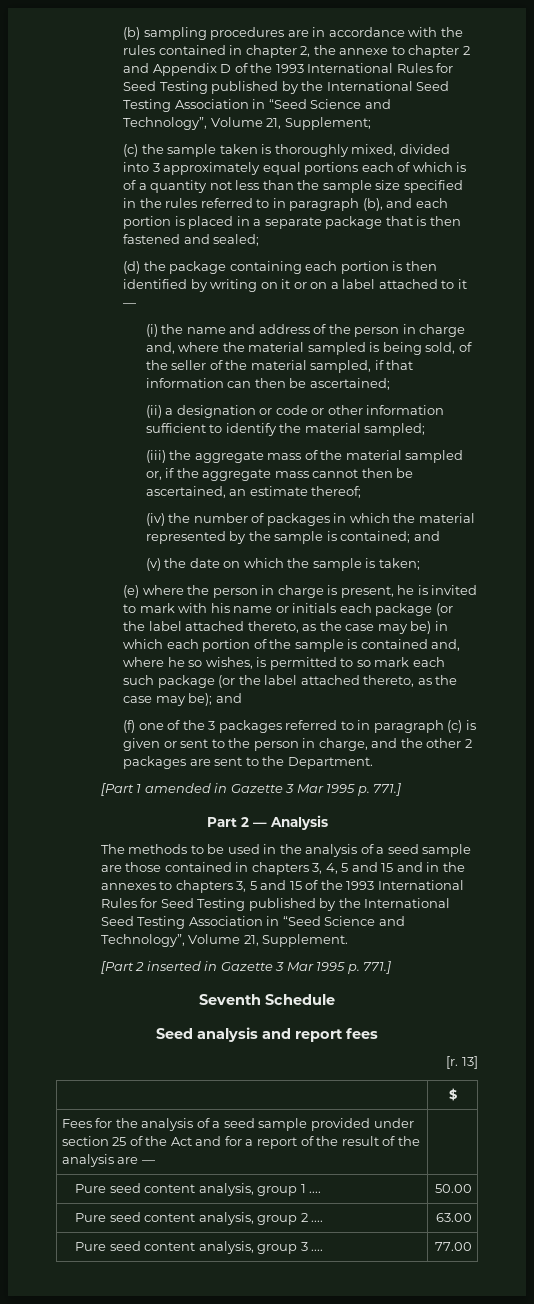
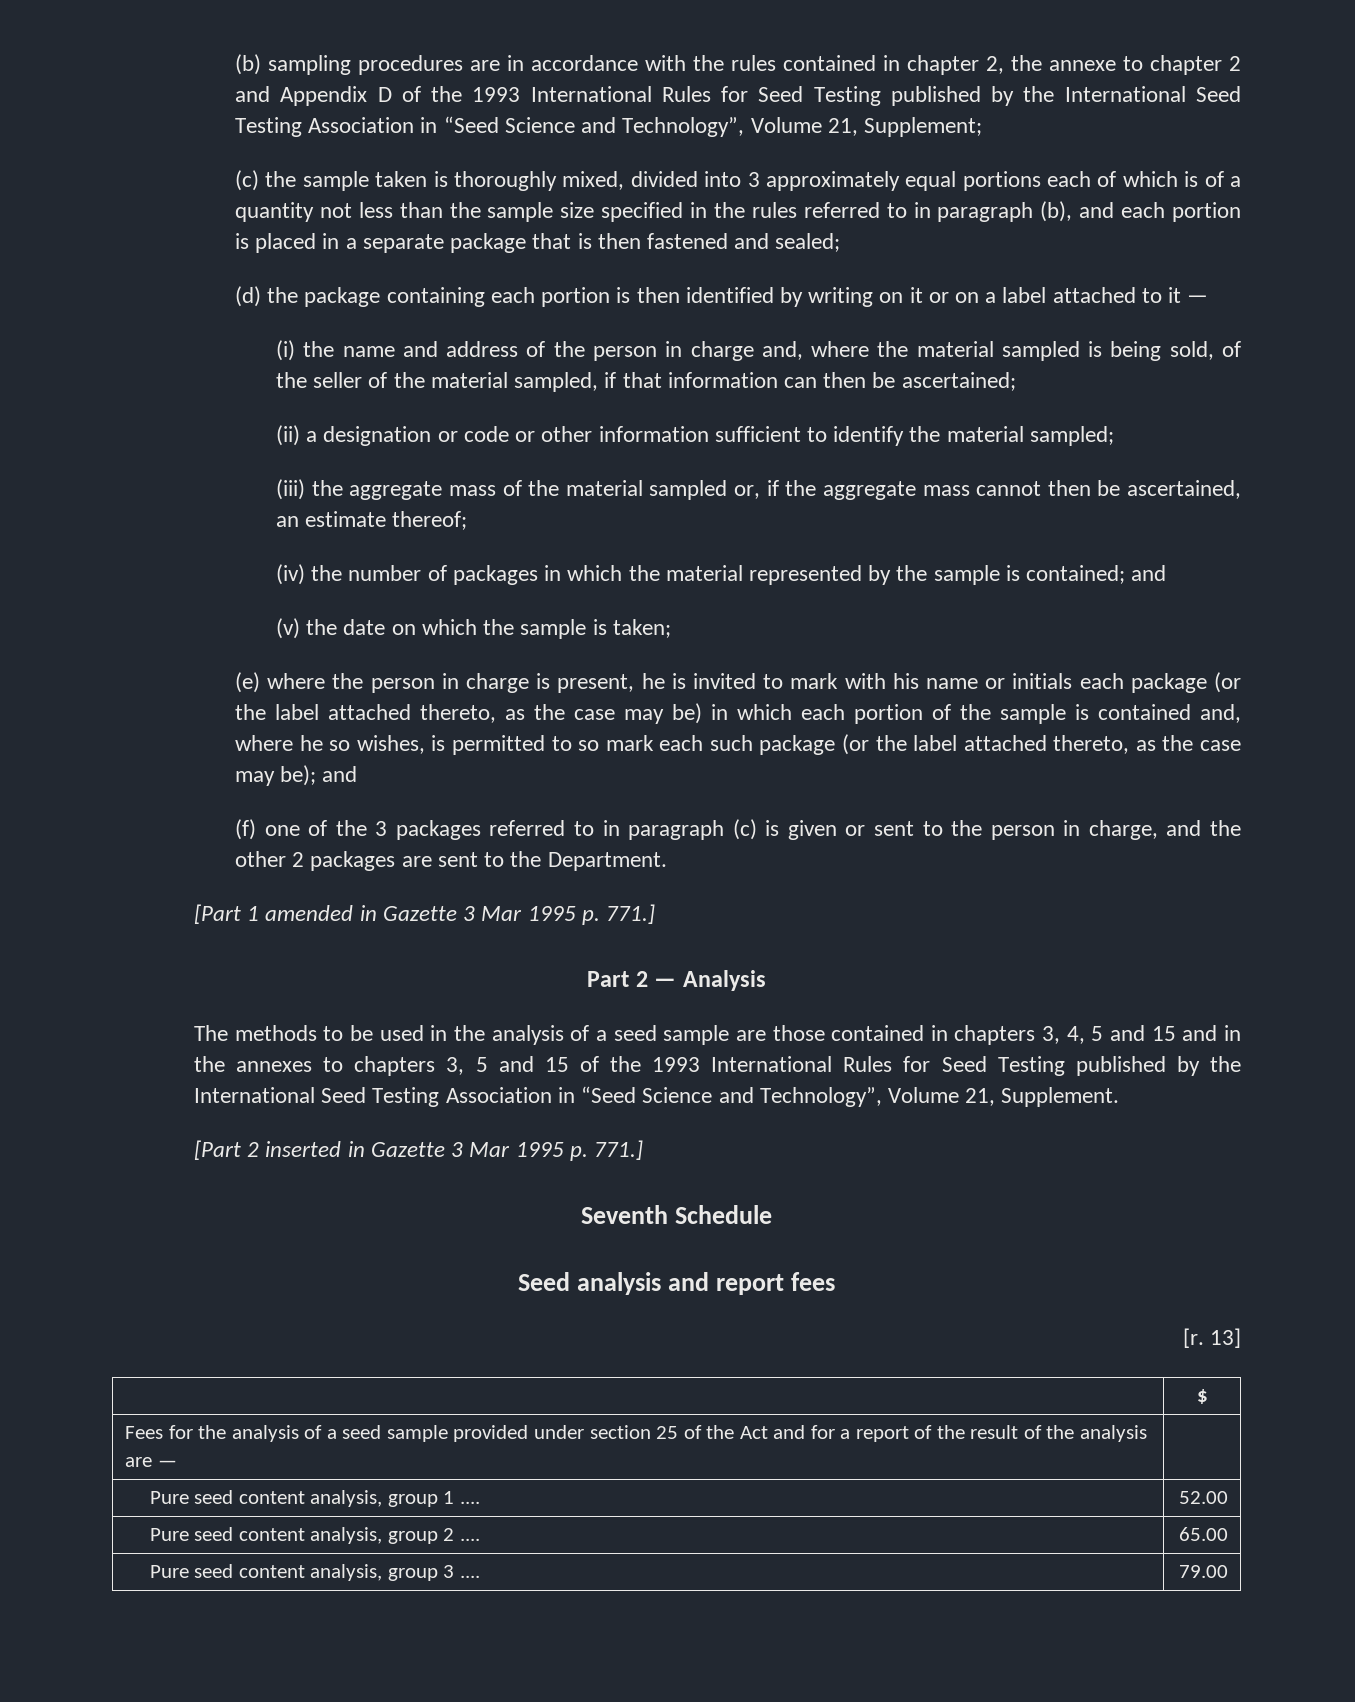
[435,1184,473,1193] 50.00 -> [1178,1491,1228,1504] 52.00
[436,1213,473,1222] 63.00 -> [1178,1527,1228,1541] 65.00
[435,1242,473,1251] 77.00 -> [1178,1565,1228,1578] 79.00

